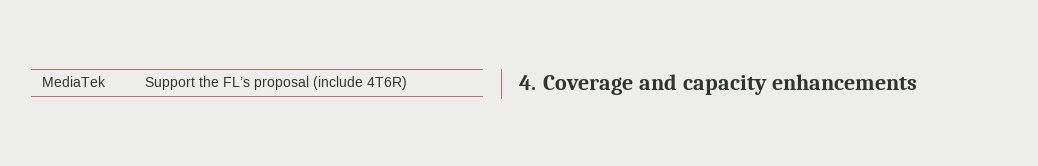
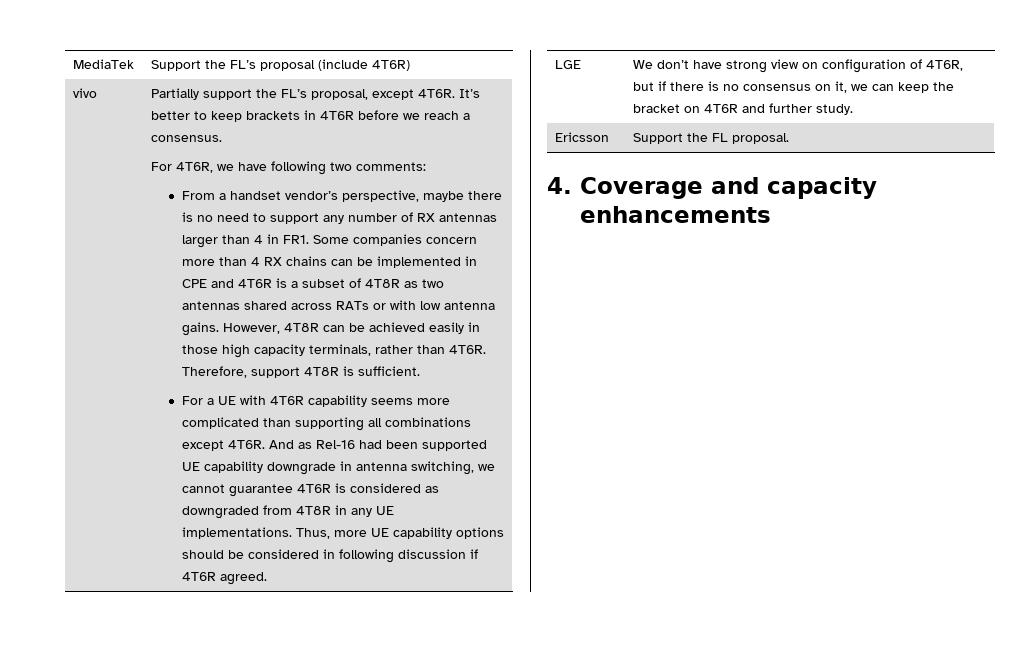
(408, 83) none -> [73,88,98,98] [151,88,481,100] [151,110,471,122] [151,135,223,142] [151,161,427,175] [182,190,503,202] [182,212,498,224] [182,234,478,248] [182,256,478,268] [182,278,445,288] [182,300,496,310] [182,322,481,336] [182,344,487,358] [182,366,421,378] [182,395,451,407] [182,417,472,431] [182,440,488,451] [182,461,496,475] [182,483,440,497] [182,505,395,519] [182,527,505,539] [182,549,479,563] [182,572,268,585] [555,60,582,69] [633,59,964,73] [633,81,955,93] [633,103,854,115] [555,132,610,142] [633,133,790,144] // vivo | Partially support the FL’s proposal, except 4T6R. It’s better to keep brackets in 4T6R before we reach a consensus. // For 4T6R, we have following two comments: // From a handset vendor’s perspective, maybe there is no need to support any number of RX antennas larger than 4 in FR1. Some companies concern more than 4 RX chains can be implemented in CPE and 4T6R is a subset of 4T8R as two antennas shared across RATs or with low antenna gains. However, 4T8R can be achieved easily in those high capacity terminals, rather than 4T6R. Therefore, support 4T8R is sufficient. // For a UE with 4T6R capability seems more complicated than supporting all combinations except 4T6R. And as Rel-16 had been supported UE capability downgrade in antenna switching, we cannot guarantee 4T6R is considered as downgraded from 4T8R in any UE implementations. Thus, more UE capability options should be considered in following discussion if 4T6R agreed. // LGE | We don’t have strong view on configuration of 4T6R, but if there is no consensus on it, we can keep the bracket on 4T6R and further study. // Ericsson | Support the FL proposal.

